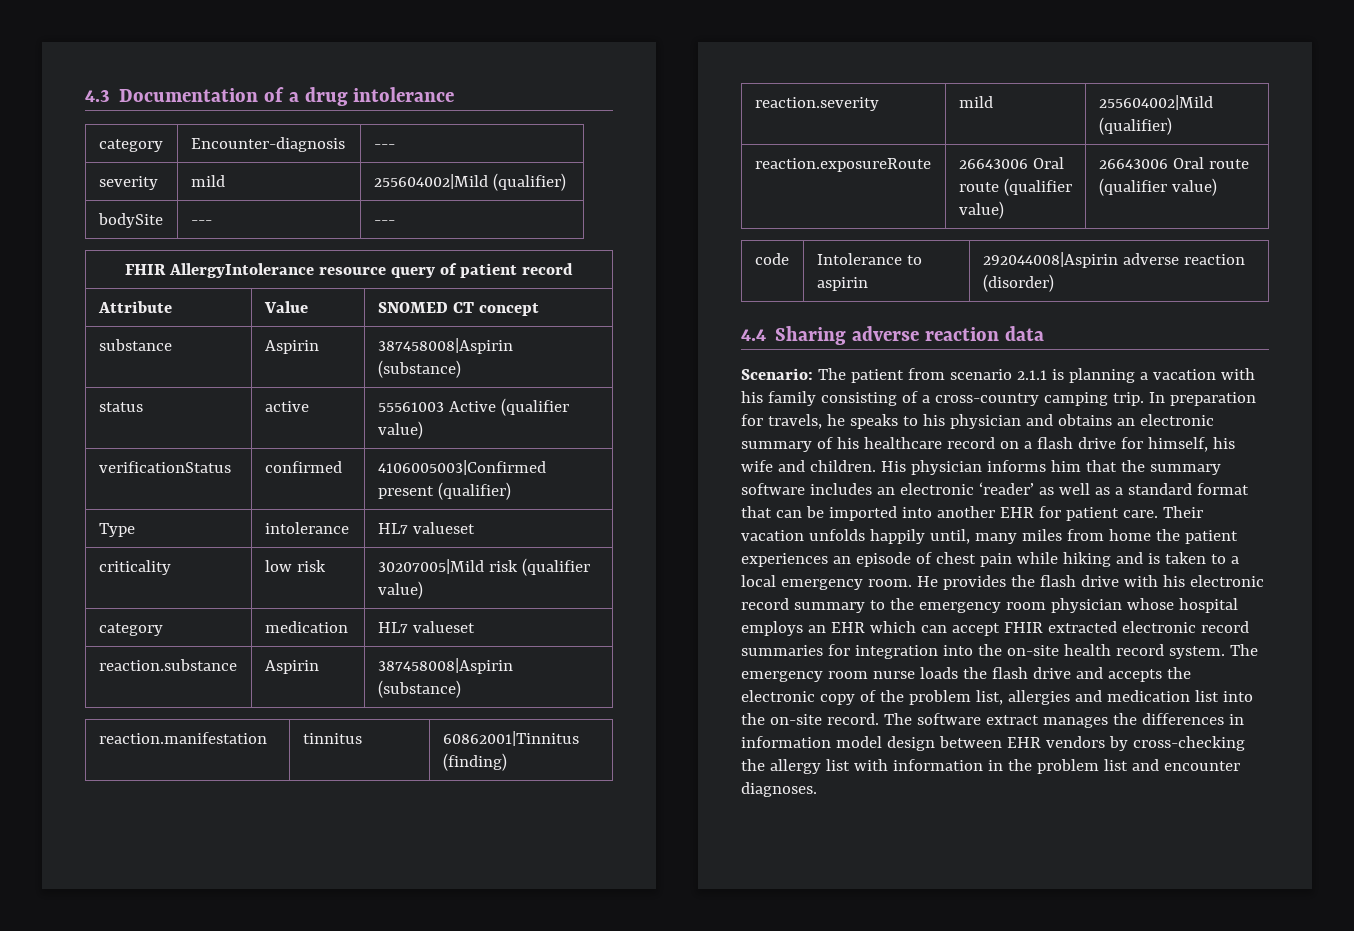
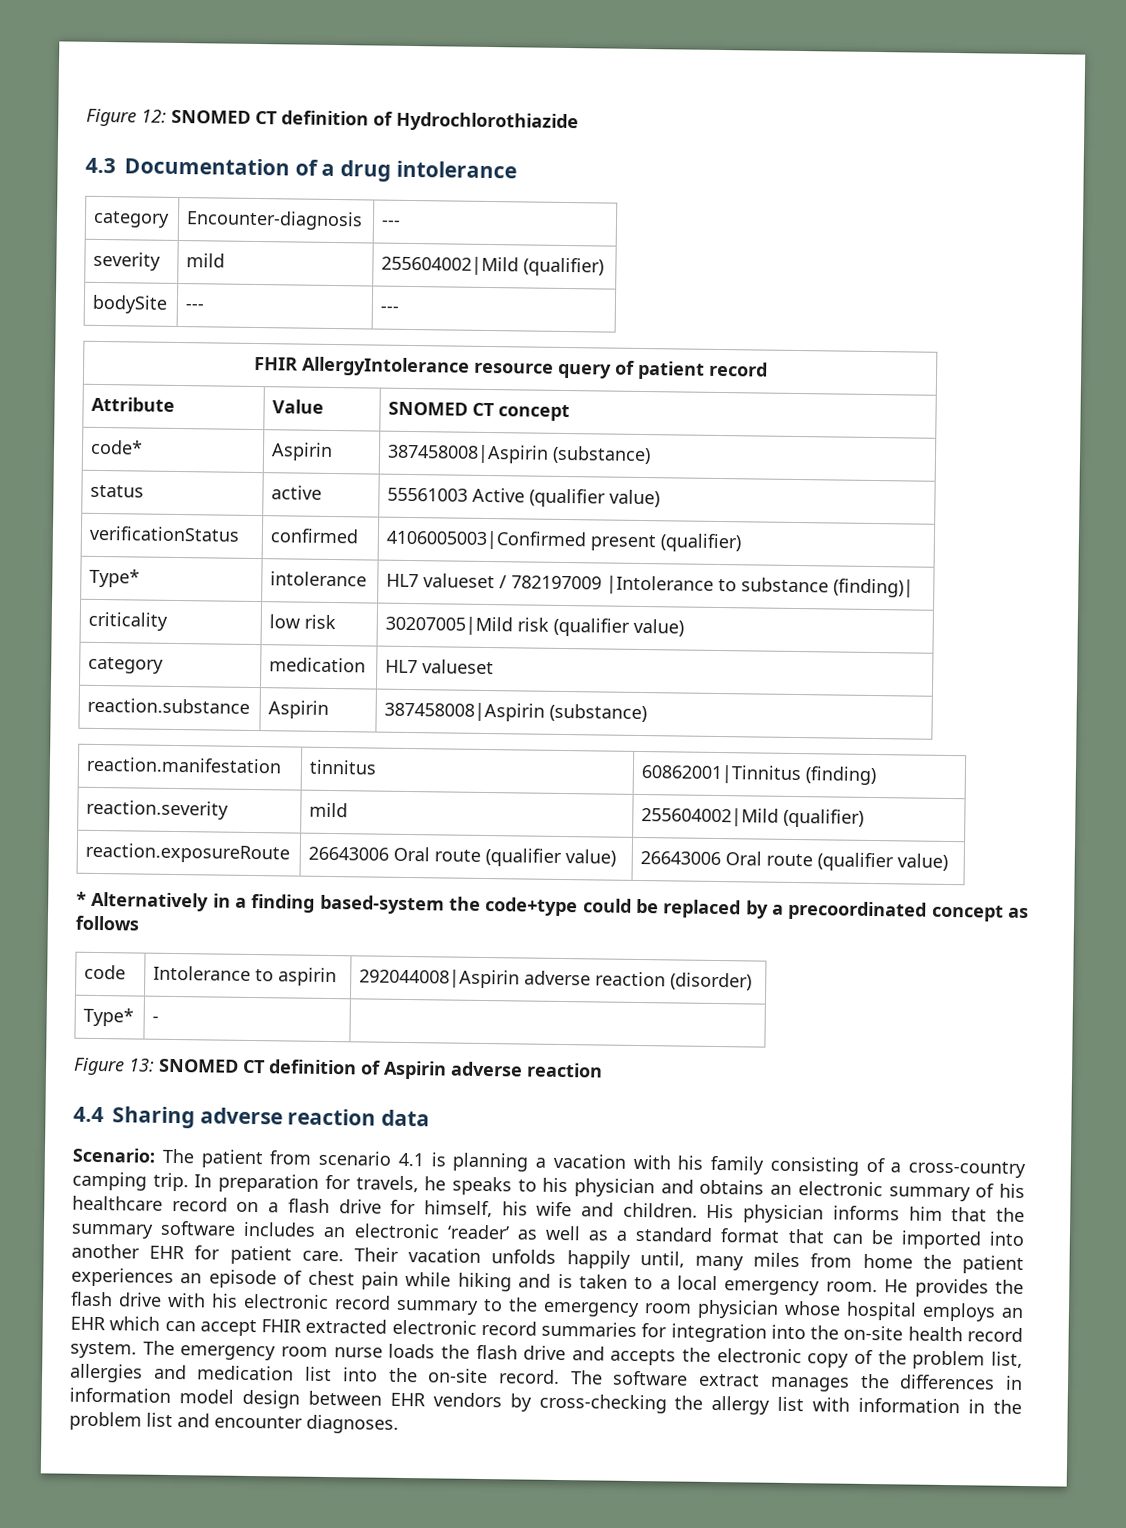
(85, 96) none -> [86,108,579,133] Figure 12: SNOMED CT definition of Hydrochlorothiazide //
[98,339,172,351] substance -> [90,439,144,455] code*
[98,523,135,537] Type -> [89,568,141,588] Type*
(475, 528) none -> [499,575,915,598] / 782197009 |Intolerance to substance (finding)|
(1217, 187) none -> [76,891,1030,922] [75,915,139,931] // * Alternatively in a finding based-system the code+type could be replaced by a precoordinated concept as follows
(1054, 283) none -> [83,1007,135,1027] [152,1015,160,1023] [73,1057,603,1080] // Type* | - | // Figure 13: SNOMED CT definition of Aspirin adverse reaction
[1016,370,1047,380] 2.1.1 -> [397,1152,424,1167] 4.1

